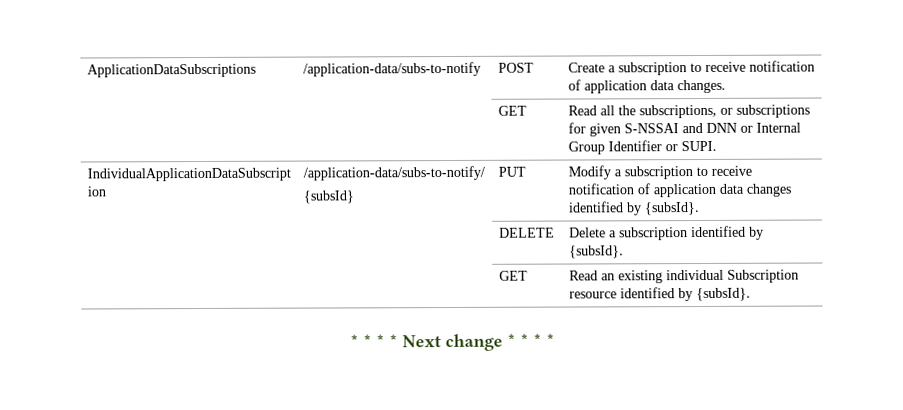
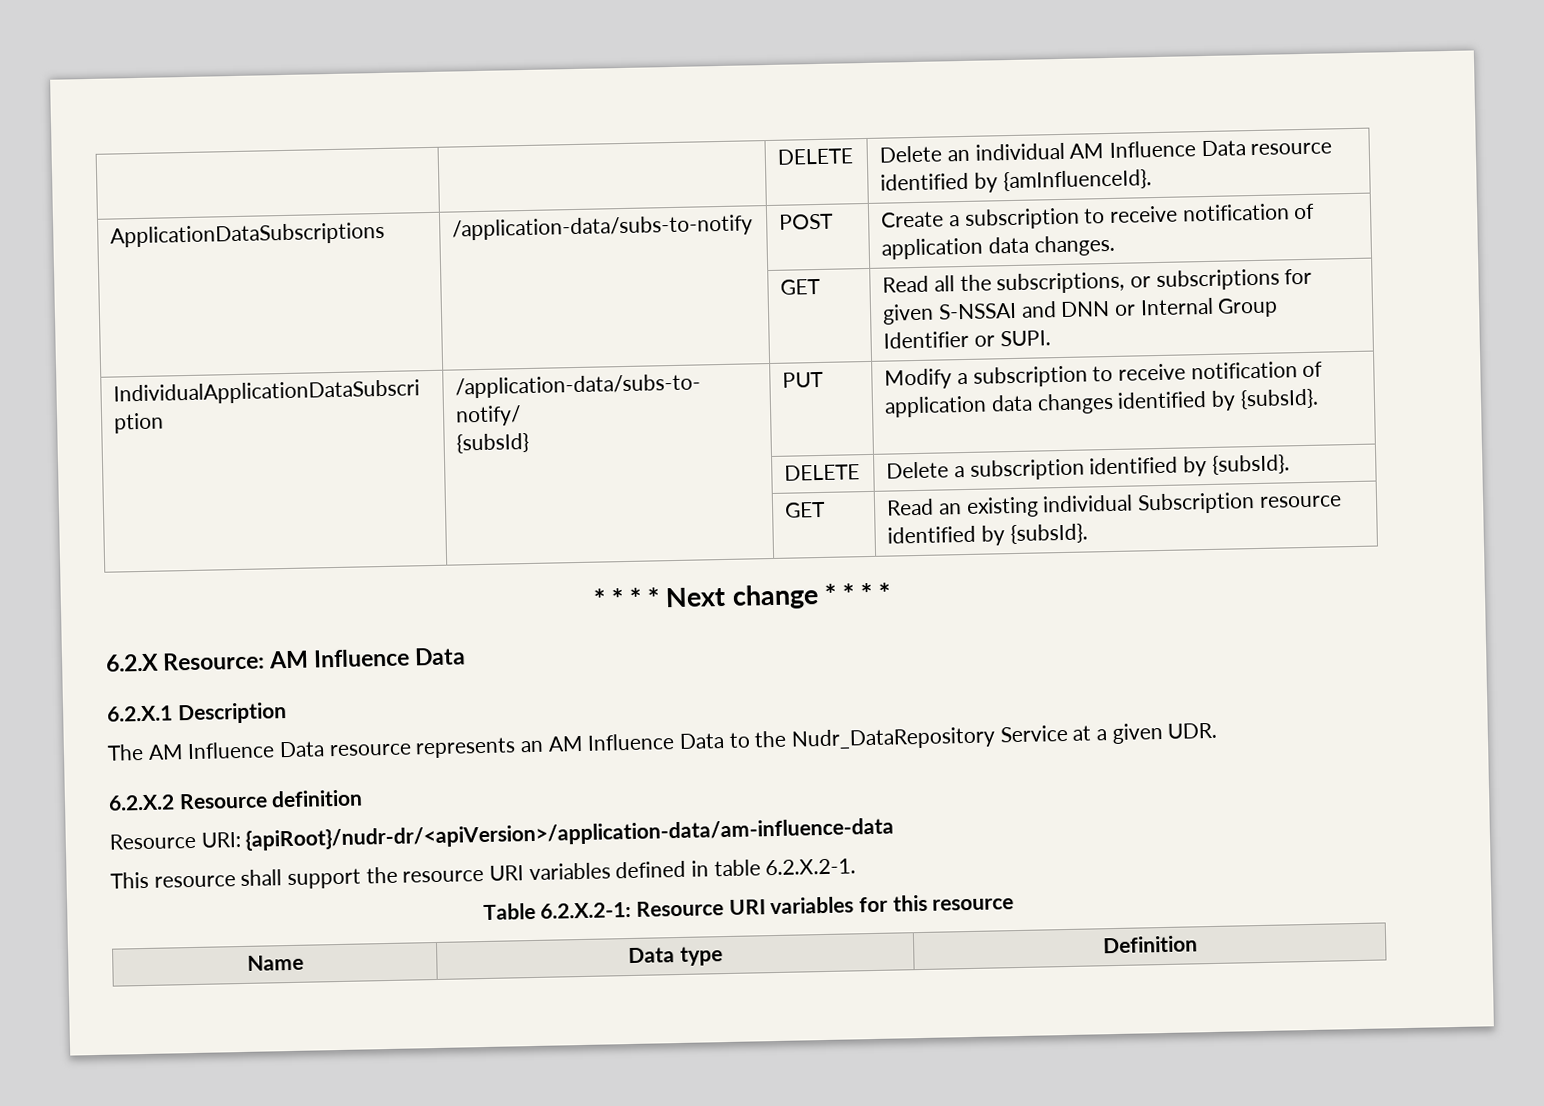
(86, 70) none -> [777,148,854,165] [879,140,1333,163] [880,169,1152,193] | | DELETE | Delete an individual AM Influence Data resource identified by {amInfluenceId}. //
(555, 340) none -> [105,647,467,672] [107,702,287,725] [107,722,1218,761] [108,789,364,811] [109,817,895,851] [110,858,857,890] [482,894,1015,921] [246,954,304,971] [628,946,723,966] [1101,935,1198,954] // 6.2.X Resource: AM Influence Data // 6.2.X.1 Description // The AM Influence Data resource represents an AM Influence Data to the Nudr_DataRepository Service at a given UDR. // 6.2.X.2 Resource definition // Resource URI: {apiRoot}/nudr-dr/<apiVersion>/application-data/am-influence-data // This resource shall support the resource URI variables defined in table 6.2.X.2-1. // Table 6.2.X.2-1: Resource URI variables for this resource // Name | Data type | Definition

